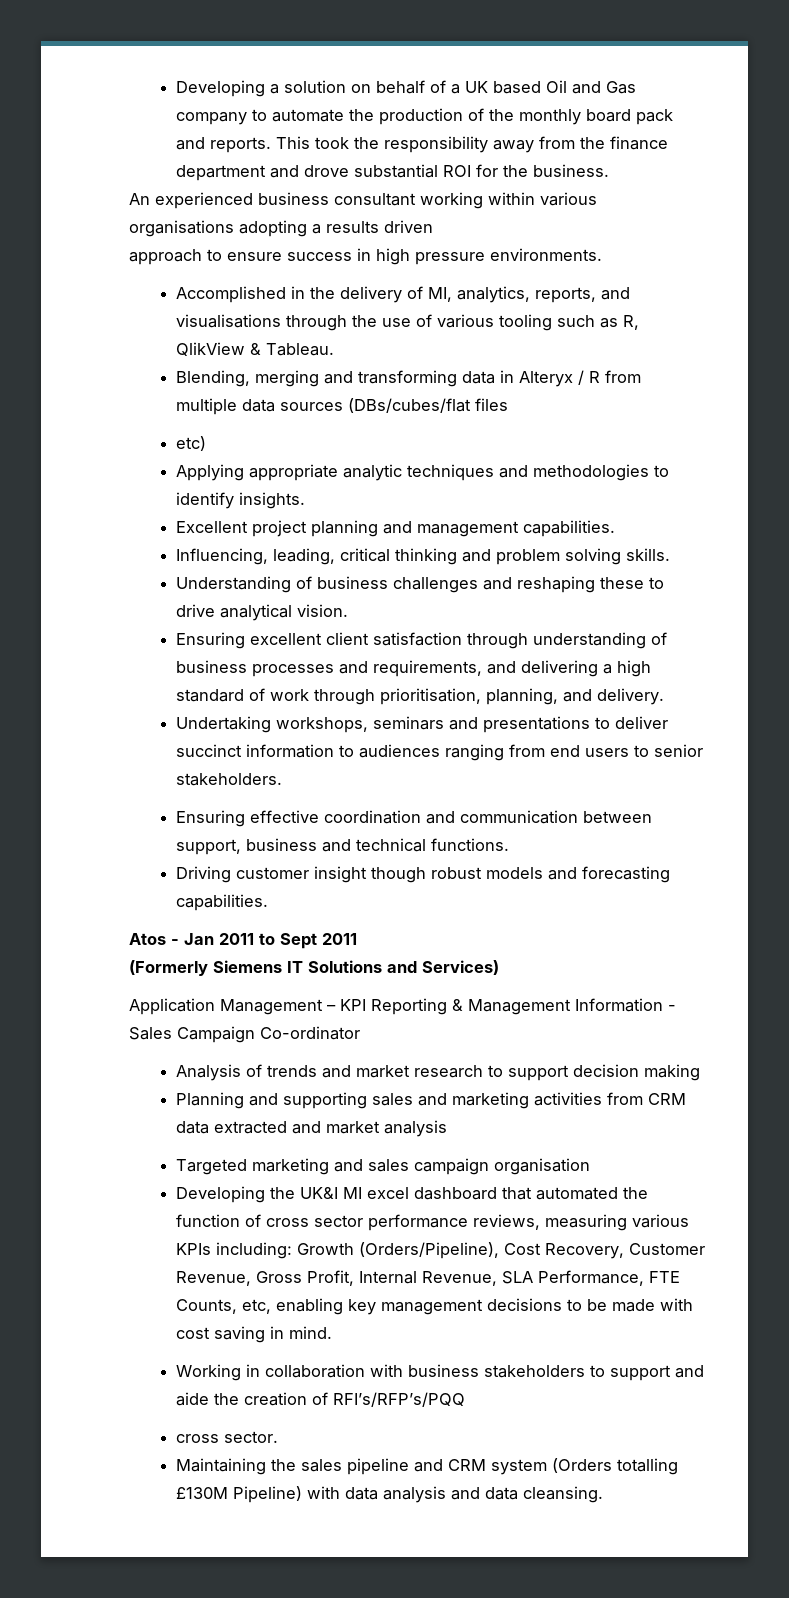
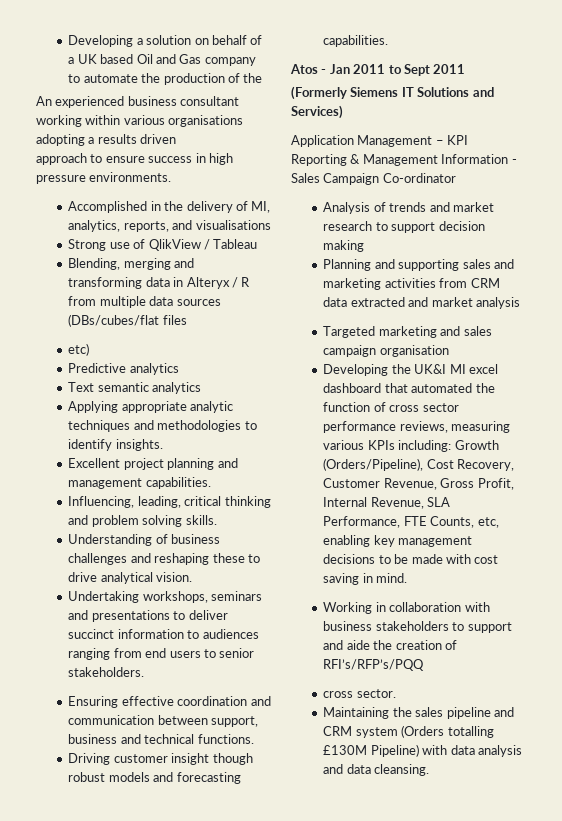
[518,109,673,125] [175,136,668,153] [175,164,609,181] monthly board pack and reports. This took the responsibility away from the finance department and drove substantial ROI for the business. -> (263, 78) none
[285,314,639,331] [175,342,334,356] through the use of various tooling such as R, QlikView & Tableau. -> [68,239,258,251] // Strong use of QlikView / Tableau
(206, 443) none -> [68,363,179,375] [68,382,202,394] // Predictive analytics // Text semantic analytics
[175,632,667,649] [175,660,651,677] [175,688,664,705] // Ensuring excellent client satisfaction through understanding of business processes and requirements, and delivering a high standard of work through prioritisation, planning, and delivery. -> (193, 577) none

